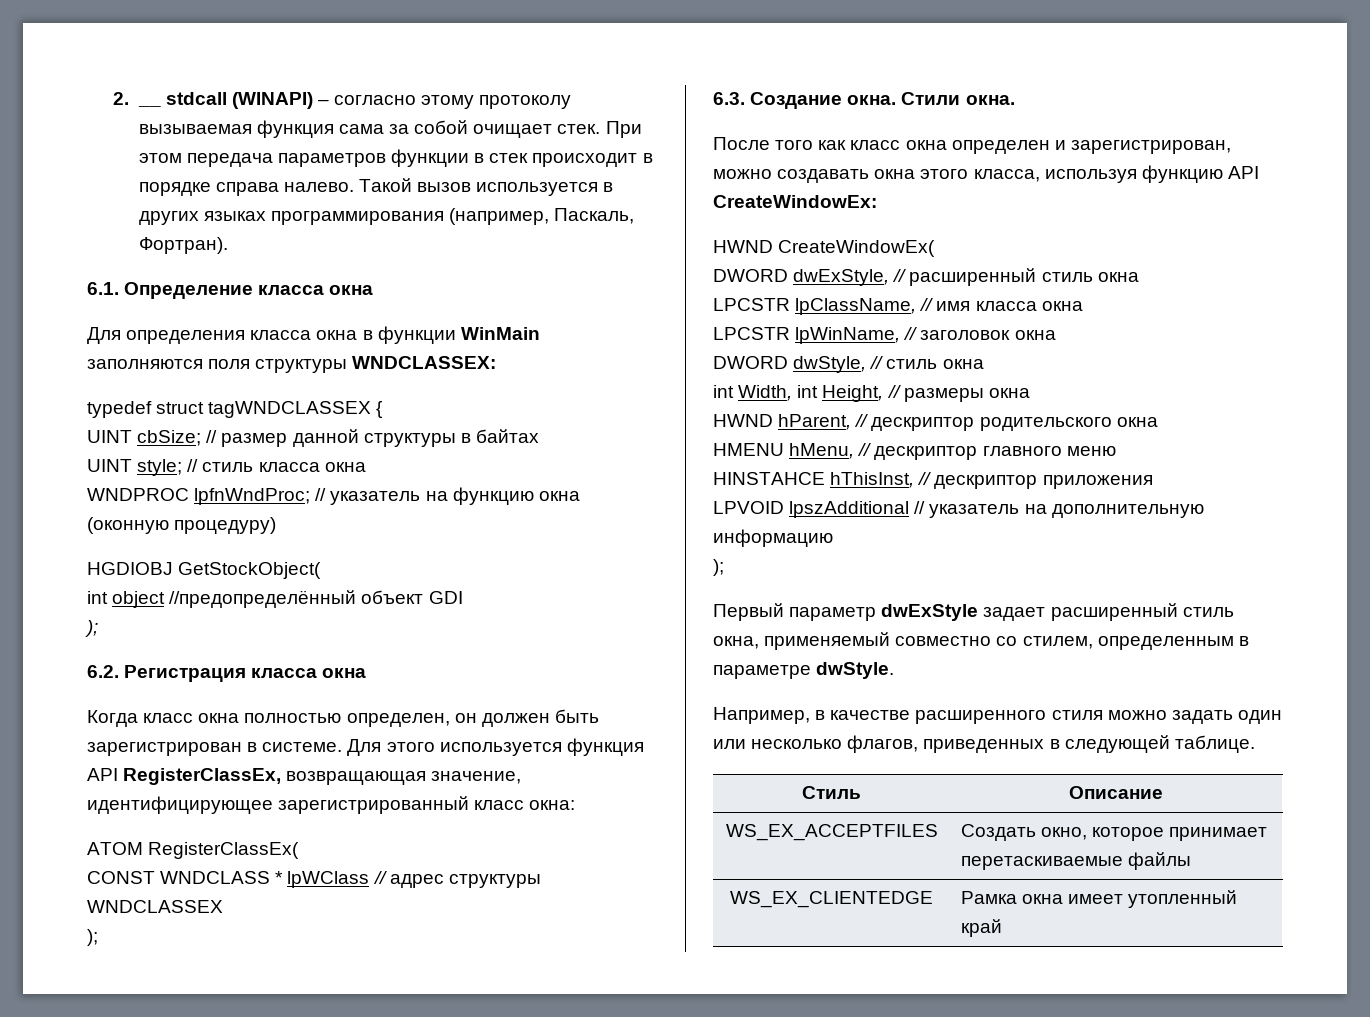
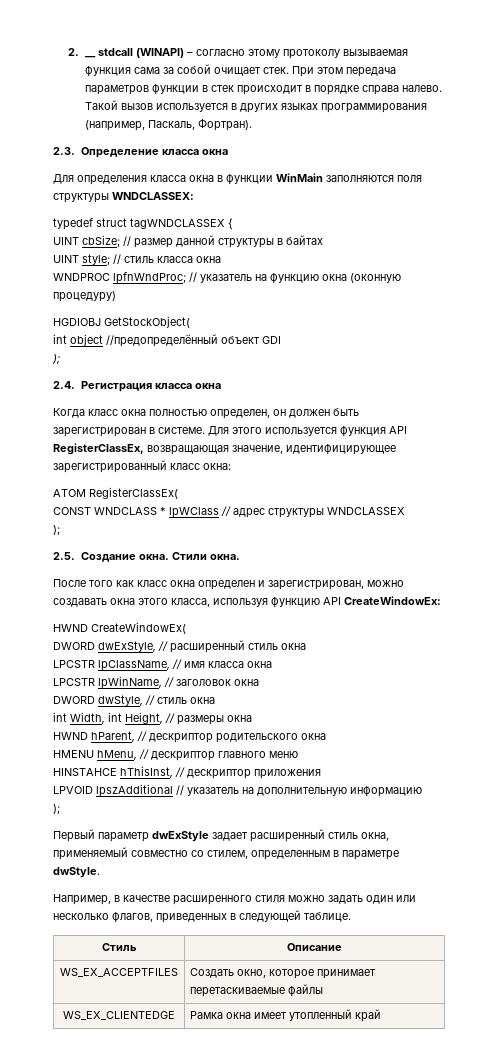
[87,282,119,295] 6.1. -> [53,147,75,155] 2.3.
[87,665,119,678] 6.2. -> [53,381,75,389] 2.4.
[713,92,745,105] 6.3. -> [53,552,75,560] 2.5.

